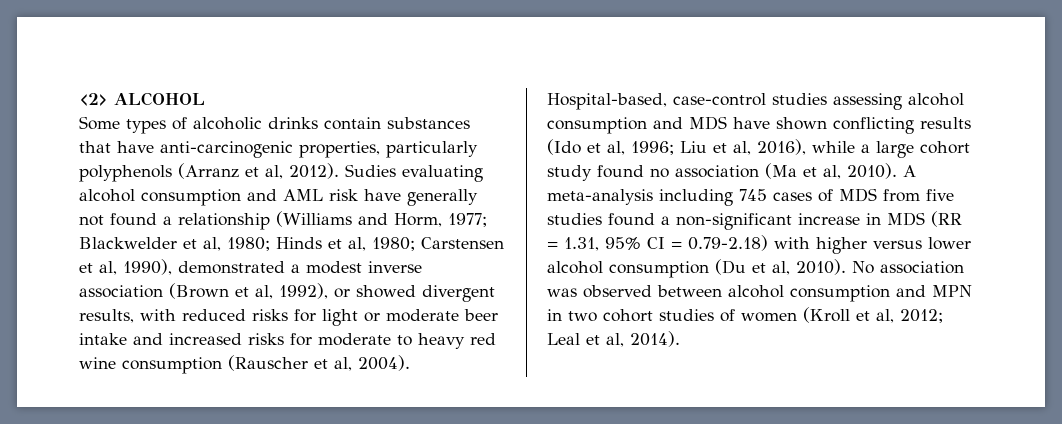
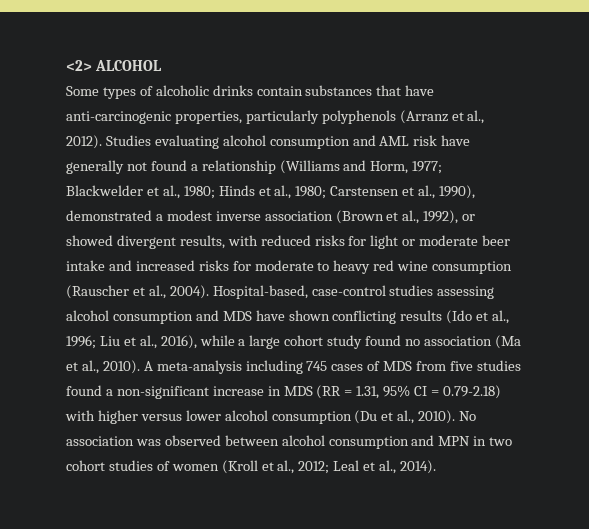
[265,163,396,179] al, 2012). Sudies -> [467,110,485,124] [66,135,151,149] al., 2012). Studies
[203,237,221,251] al, -> [162,185,180,199] al.,
[348,237,366,251] al, -> [274,185,292,199] al.,
[99,261,117,275] al, -> [418,185,436,199] al.,
[255,285,273,299] al, -> [402,210,420,224] al.,
[334,357,352,371] al, -> [148,285,166,299] al.,
[607,141,625,155] al, -> [492,310,510,324] al.,
[733,141,751,155] al, -> [139,335,157,349] al.,
[823,165,841,179] al, -> [81,360,99,374] al.,
[772,261,790,275] al, -> [397,410,415,424] al.,
[876,309,894,323] al, -> [277,460,295,474] al.,
[606,333,624,347] al, -> [379,460,397,474] al.,

